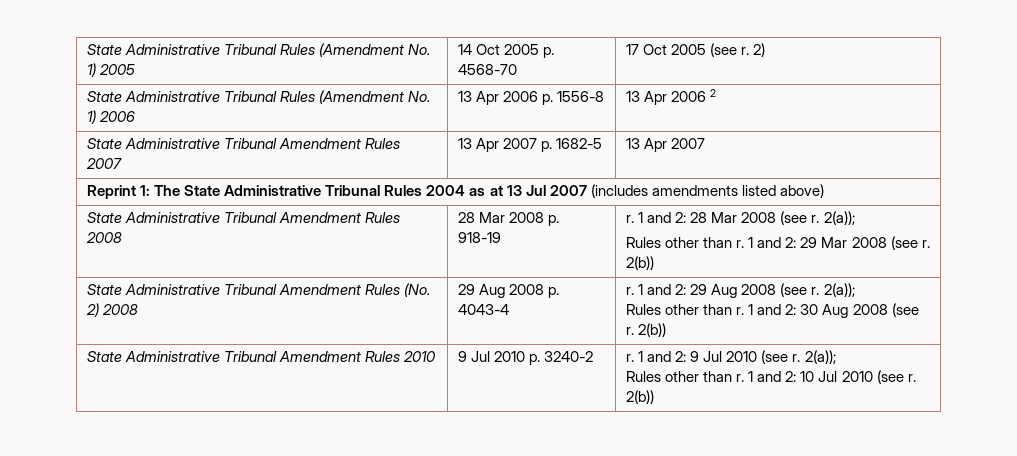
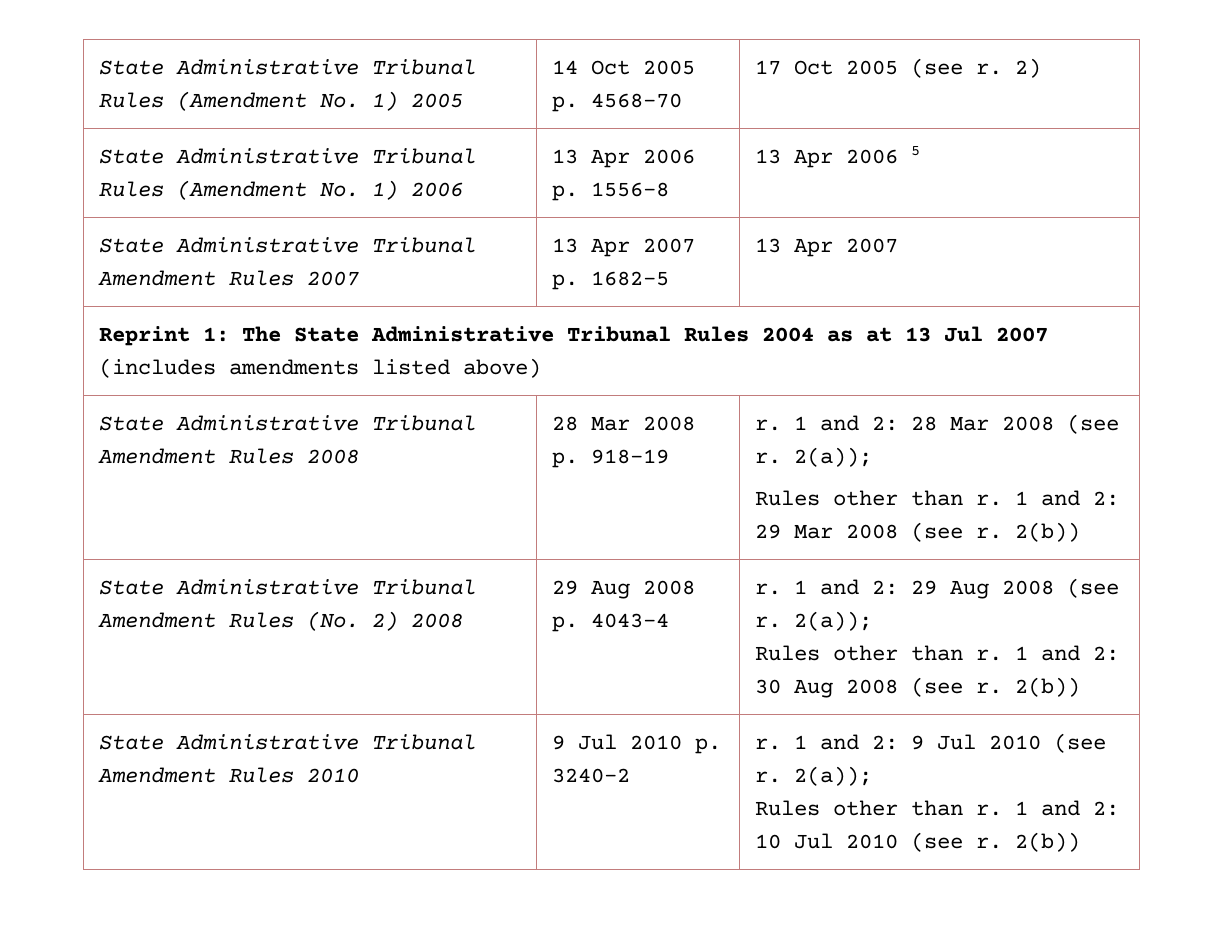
[710,89,717,97] 2 -> [911,146,921,156] 5

